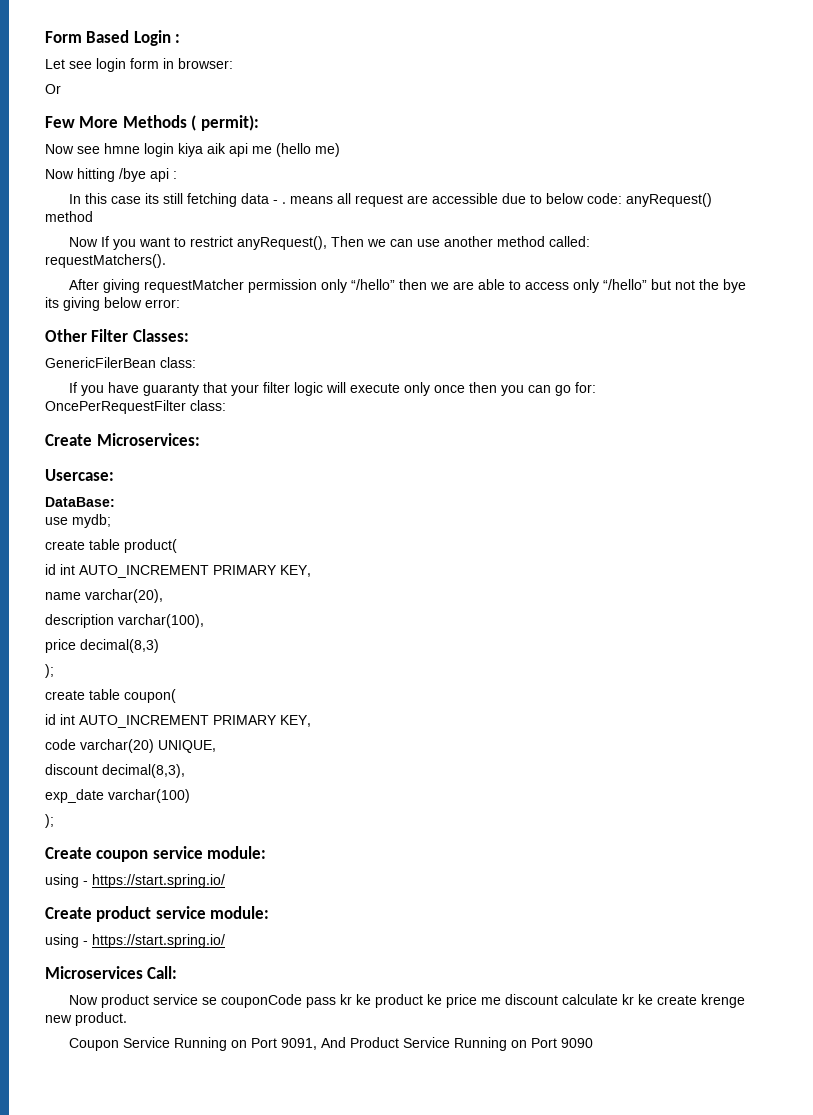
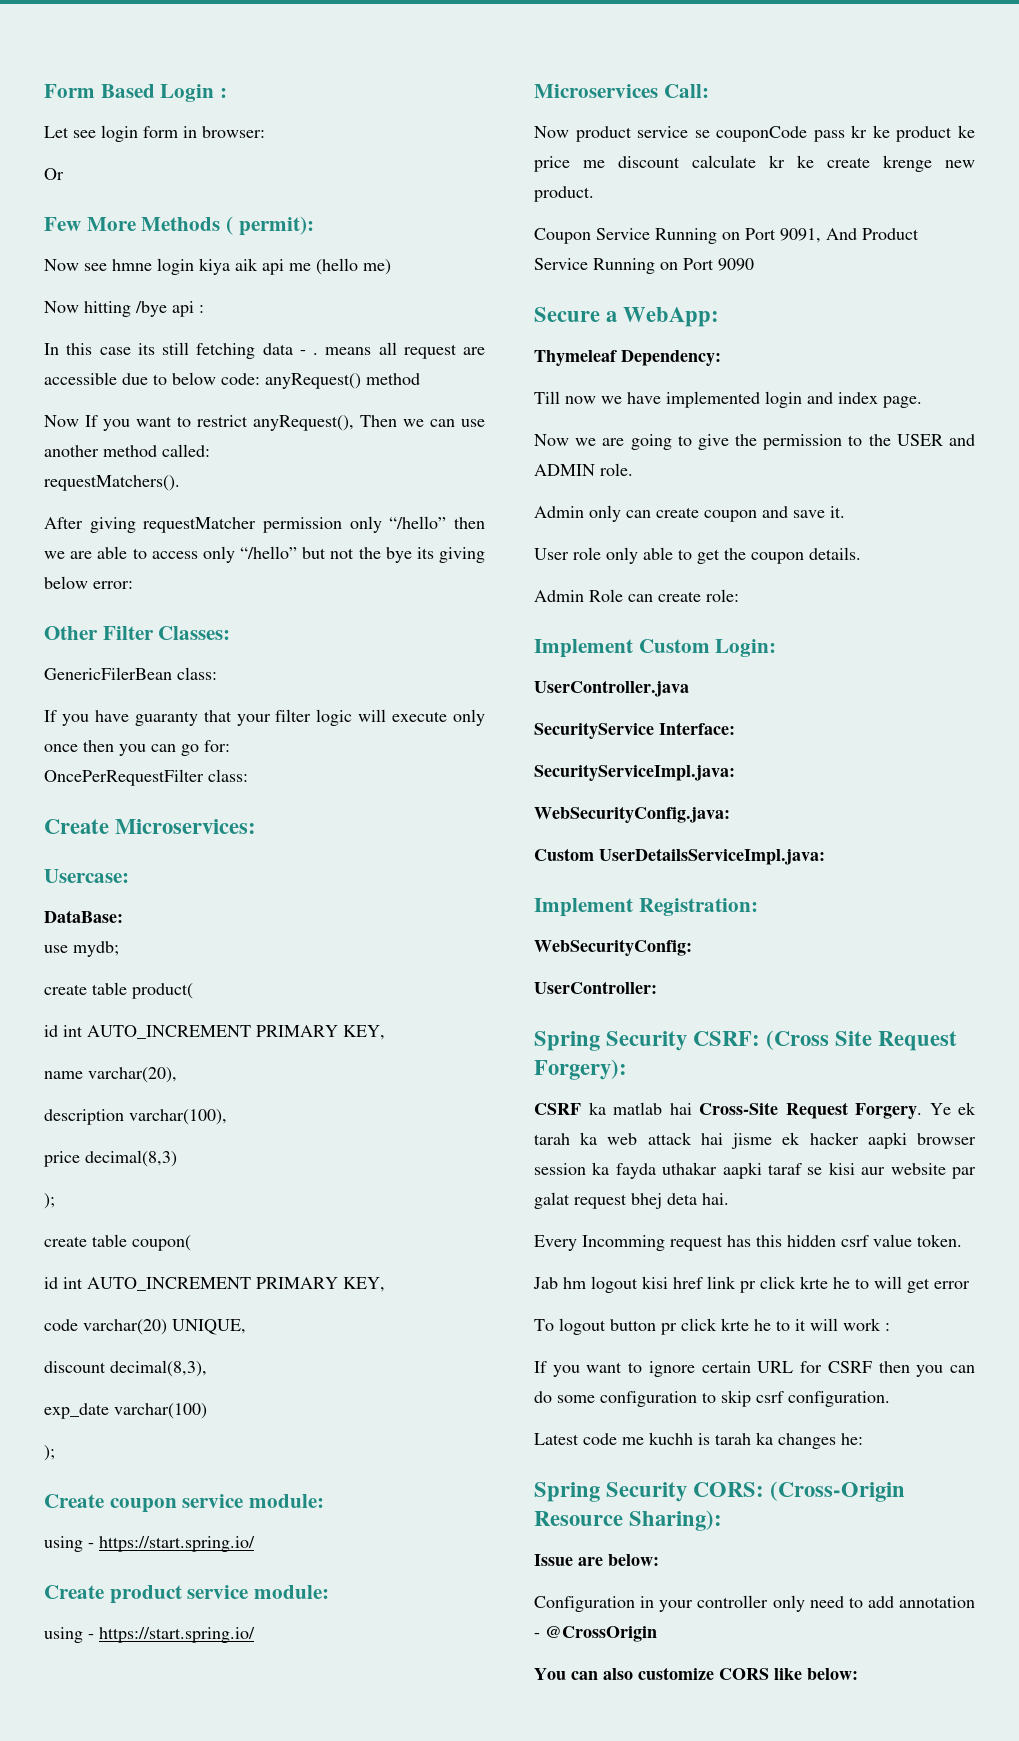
(593, 1043) none -> [534,307,720,327] [534,350,721,366] [534,391,922,408] [534,434,975,450] [534,463,633,476] [534,505,845,522] [534,547,861,564] [534,589,739,602] [534,639,777,658] [534,680,689,697] [534,722,735,739] [534,764,735,781] [534,806,730,823] [534,848,825,865] [534,898,758,917] [534,939,692,956] [534,981,657,994] [534,1030,958,1051] [534,1059,627,1080] [534,1102,976,1119] [534,1132,976,1149] [534,1162,976,1179] [534,1192,729,1209] [534,1234,962,1251] [533,1276,970,1293] [534,1318,890,1335] [534,1361,976,1377] [534,1390,890,1407] [534,1432,863,1449] [534,1481,906,1502] [534,1510,723,1531] [534,1554,659,1566] [534,1595,975,1612] [534,1626,657,1642] [534,1667,858,1680] // Secure a WebApp: // Thymeleaf Dependency: // Till now we have implemented login and index page. // Now we are going to give the permission to the USER and ADMIN role. // Admin only can create coupon and save it. // User role only able to get the coupon details. // Admin Role can create role: // Implement Custom Login: // UserController.java // SecurityService Interface: // SecurityServiceImpl.java: // WebSecurityConfig.java: // Custom UserDetailsServiceImpl.java: // Implement Registration: // WebSecurityConfig: // UserController: // Spring Security CSRF: (Cross Site Request Forgery): // CSRF ka matlab hai Cross-Site Request Forgery. Ye ek tarah ka web attack hai jisme ek hacker aapki browser session ka fayda uthakar aapki taraf se kisi aur website par galat request bhej deta hai. // Every Incomming request has this hidden csrf value token. // Jab hm logout kisi href link pr click krte he to will get error // To logout button pr click krte he to it will work : // If you want to ignore certain URL for CSRF then you can do some configuration to skip csrf configuration. // Latest code me kuchh is tarah ka changes he: // Spring Security CORS: (Cross-Origin Resource Sharing): // Issue are below: // Configuration in your controller only need to add annotation - @CrossOrigin // You can also customize CORS like below:

